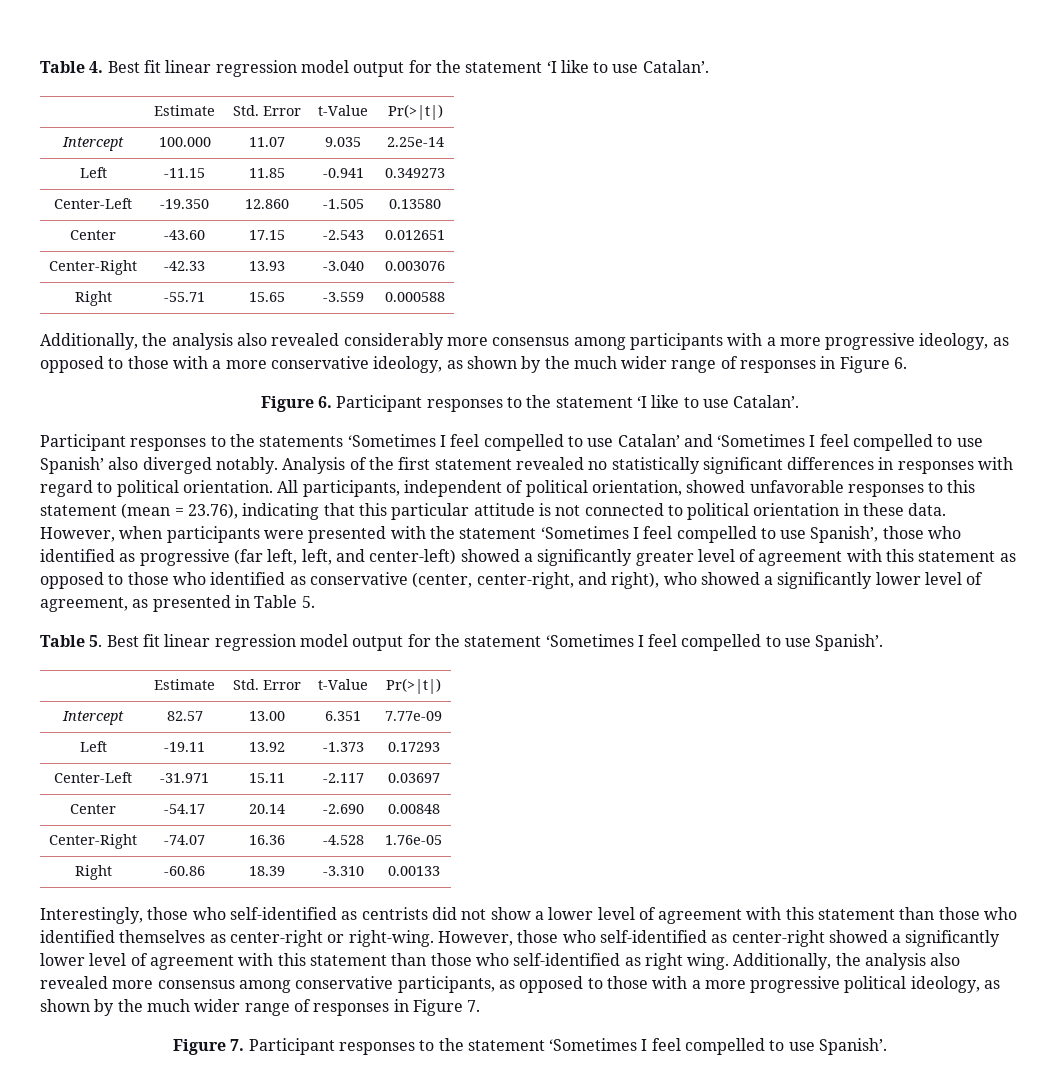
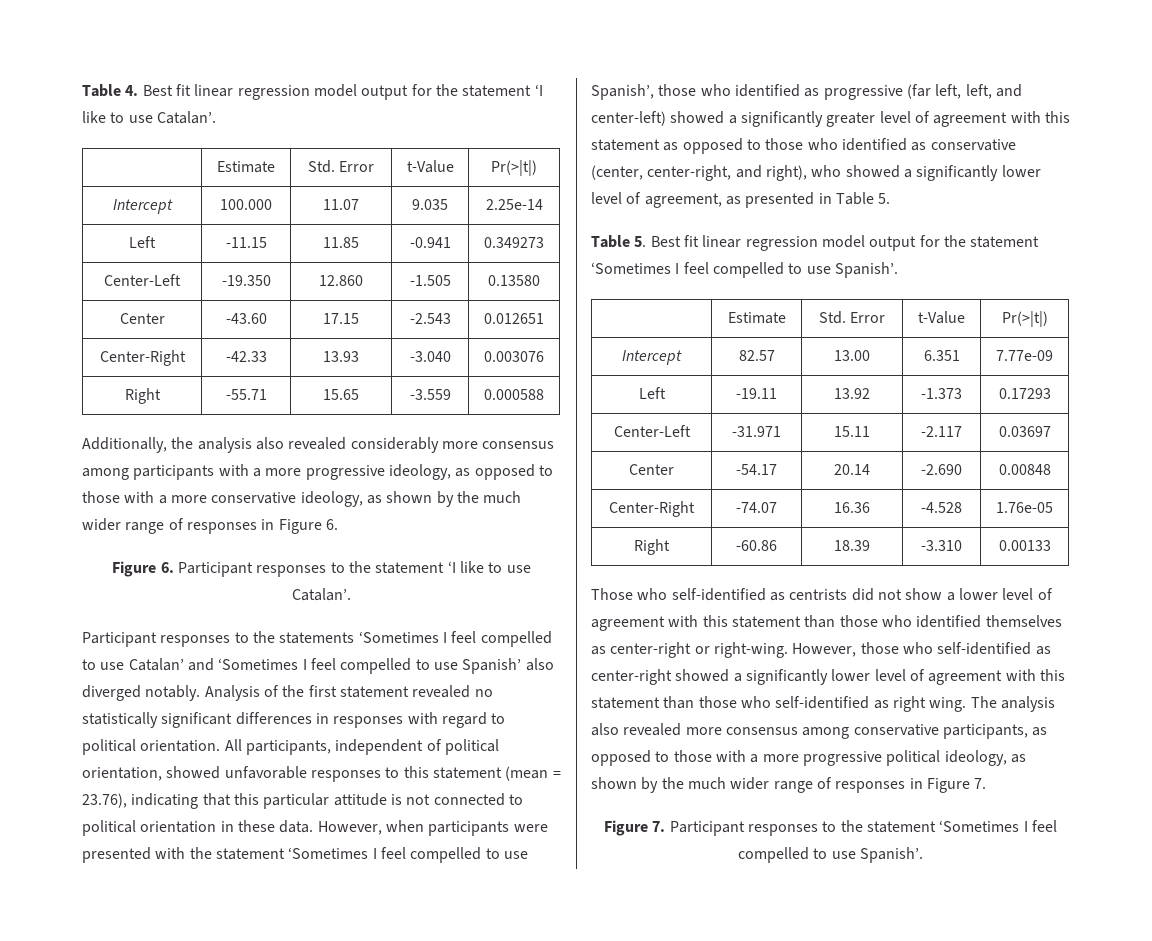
[40,907,189,924] Interestingly, those -> [591,588,633,600] Those
[733,953,861,970] Additionally, the -> [970,696,997,708] The

